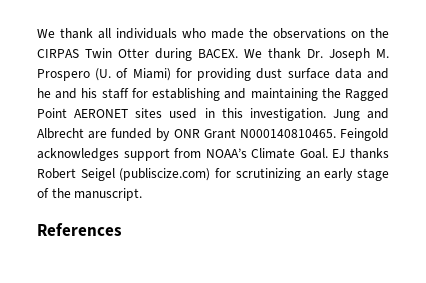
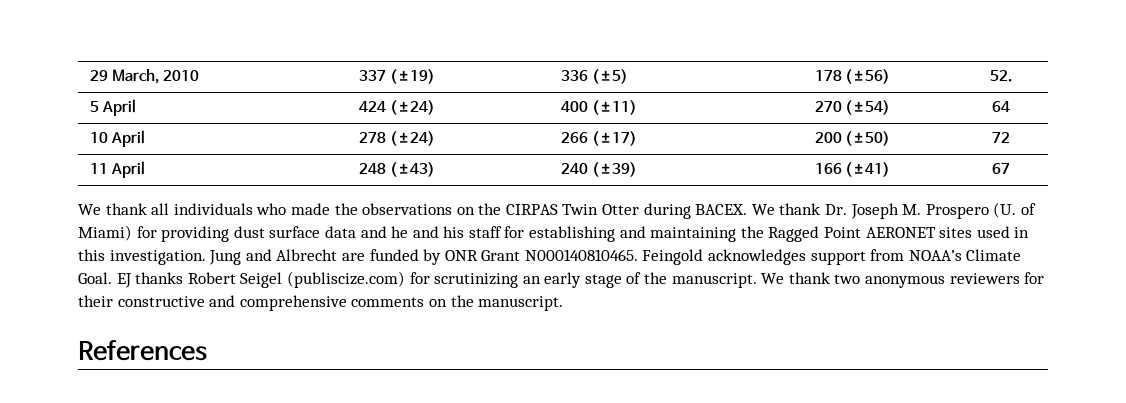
(37, 33) none -> [90,69,200,84] [359,69,436,84] [561,69,629,84] [814,69,891,84] [989,70,1012,82] [90,99,137,116] [359,100,436,115] [561,100,638,115] [814,100,891,115] [991,101,1010,112] [90,130,146,147] [359,131,436,146] [561,131,638,146] [814,131,891,146] [991,132,1010,143] [90,161,146,178] [359,162,436,177] [561,162,638,177] [814,162,891,177] [991,163,1010,174] 29 March, 2010 | 337 (±19) | 336 (±5) | 178 (±56) | 52. // 5 April | 424 (±24) | 400 (±11) | 270 (±54) | 64 // 10 April | 278 (±24) | 266 (±17) | 200 (±50) | 72 // 11 April | 248 (±43) | 240 (±39) | 166 (±41) | 67 //
(143, 194) none -> [761,272,1045,288] [78,295,564,311] We thank two anonymous reviewers for their constructive and comprehensive comments on the manuscript.

